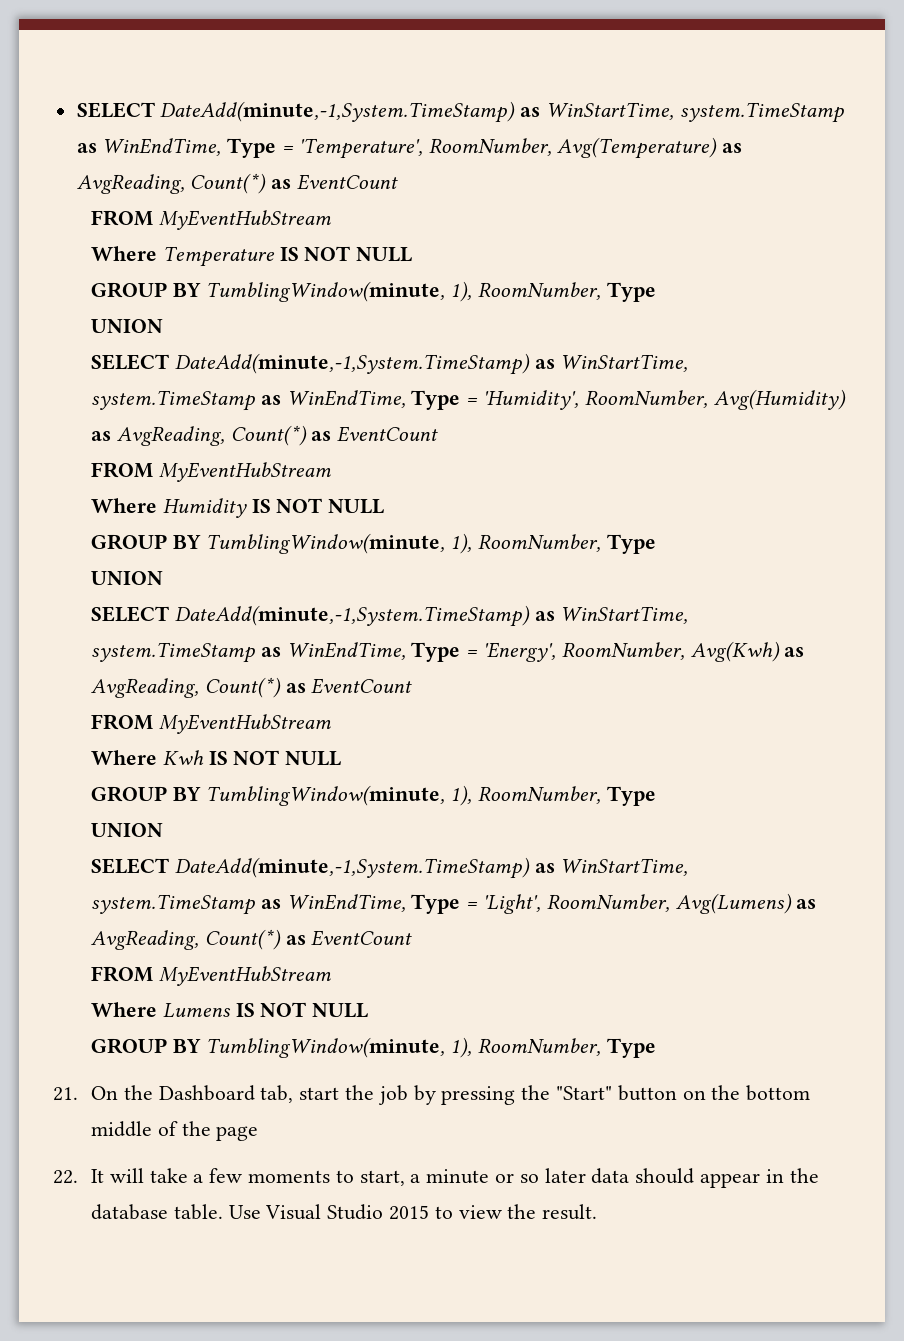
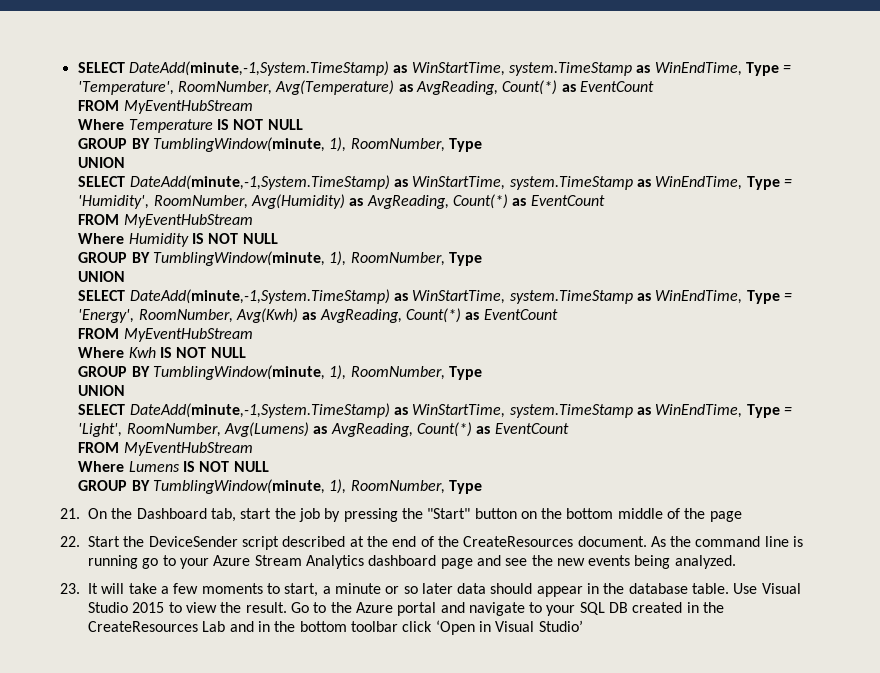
(78, 1177) none -> [88,536,804,550] [88,555,736,569] [60,583,80,594] Start the DeviceSender script described at the end of the CreateResources document. As the command line is running go to your Azure Stream Analytics dashboard page and see the new events being analyzed. // 23.
(598, 1212) none -> [290,602,725,616] [88,620,583,635] Go to the Azure portal and navigate to your SQL DB created in the CreateResources Lab and in the bottom toolbar click ‘Open in Visual Studio’

